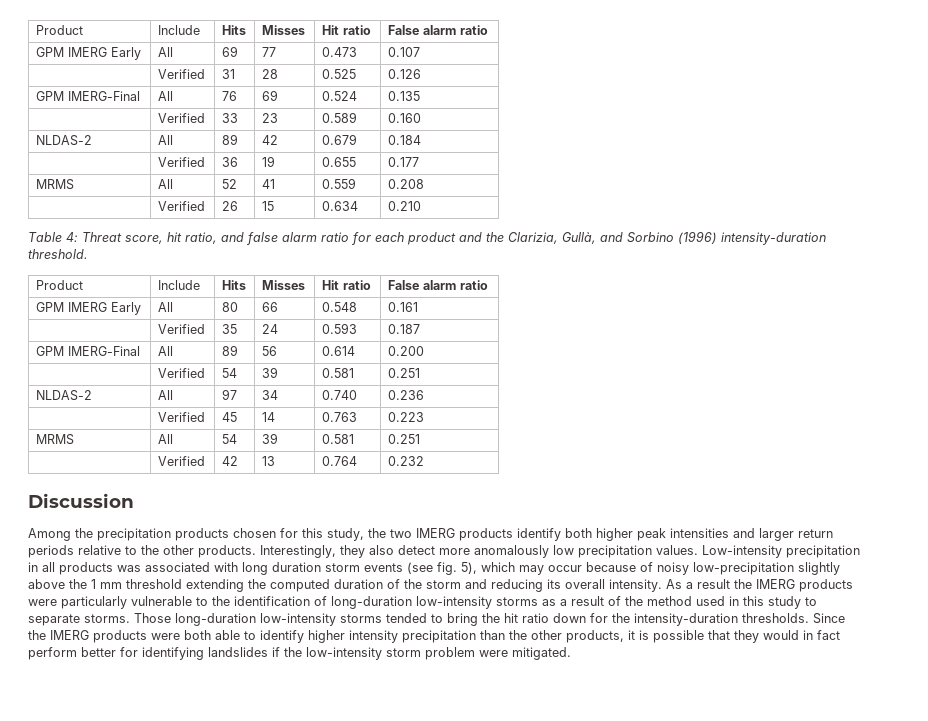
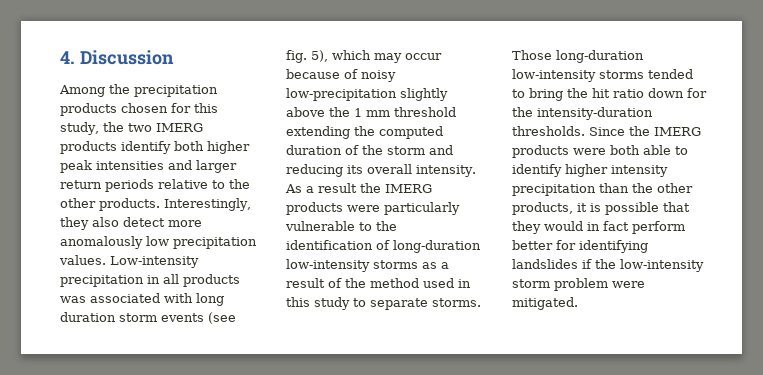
[35,25,83,35] [157,25,200,35] [221,25,246,35] [261,25,305,35] [321,25,371,35] [387,25,488,35] [35,47,141,60] [157,47,173,57] [221,46,238,57] [261,47,276,57] [321,47,357,57] [387,47,420,57] [157,69,205,79] [221,69,235,79] [261,69,278,79] [321,69,356,79] [387,69,421,79] [35,91,140,101] [157,91,173,101] [221,91,237,101] [261,90,278,101] [321,91,357,101] [387,91,420,101] [157,113,205,123] [221,113,238,123] [261,113,278,123] [321,112,357,123] [387,113,421,123] [35,135,92,146] [157,135,173,145] [221,134,238,145] [261,135,278,145] [321,134,357,145] [387,135,421,145] [157,157,205,167] [221,157,238,167] [261,156,275,167] [321,157,356,167] [387,157,419,167] [35,179,74,190] [157,179,173,189] [221,179,237,189] [261,179,275,189] [321,178,356,189] [387,179,424,189] [157,201,205,211] [221,201,238,211] [261,201,274,211] [321,201,358,211] [387,201,421,211] [28,231,826,245] [28,249,88,259] [35,280,83,290] [157,280,200,290] [221,280,246,290] [261,280,305,290] [321,280,371,290] [387,280,488,290] [35,302,141,315] [157,302,173,312] [221,302,238,312] [261,302,278,312] [321,302,357,312] [387,302,418,312] [157,324,205,334] [221,324,237,334] [261,324,278,334] [321,323,357,334] [387,324,420,334] [35,346,140,356] [157,346,173,356] [221,345,238,356] [261,346,277,356] [321,346,355,356] [387,346,424,356] [157,368,205,378] [221,368,237,378] [261,367,278,378] [321,368,354,378] [387,368,420,378] [35,390,92,401] [157,390,173,400] [221,389,237,400] [261,390,278,400] [321,390,357,400] [387,390,424,400] [157,412,205,422] [221,412,237,422] [261,412,275,422] [321,412,357,422] [387,412,424,422] [35,434,74,445] [157,434,173,444] [221,434,237,444] [261,433,278,444] [321,434,354,444] [387,434,420,444] [157,456,205,466] [221,456,238,466] [261,456,275,466] [321,456,357,466] [387,456,424,466] Product | Include | Hits | Misses | Hit ratio | False alarm ratio // GPM IMERG Early | All | 69 | 77 | 0.473 | 0.107 // | Verified | 31 | 28 | 0.525 | 0.126 // GPM IMERG-Final | All | 76 | 69 | 0.524 | 0.135 // | Verified | 33 | 23 | 0.589 | 0.160 // NLDAS-2 | All | 89 | 42 | 0.679 | 0.184 // | Verified | 36 | 19 | 0.655 | 0.177 // MRMS | All | 52 | 41 | 0.559 | 0.208 // | Verified | 26 | 15 | 0.634 | 0.210 // Table 4: Threat score, hit ratio, and false alarm ratio for each product and the Clarizia, Gullà, and Sorbino (1996) intensity-duration threshold. // Product | Include | Hits | Misses | Hit ratio | False alarm ratio // GPM IMERG Early | All | 80 | 66 | 0.548 | 0.161 // | Verified | 35 | 24 | 0.593 | 0.187 // GPM IMERG-Final | All | 89 | 56 | 0.614 | 0.200 // | Verified | 54 | 39 | 0.581 | 0.251 // NLDAS-2 | All | 97 | 34 | 0.740 | 0.236 // | Verified | 45 | 14 | 0.763 | 0.223 // MRMS | All | 54 | 39 | 0.581 | 0.251 // | Verified | 42 | 13 | 0.764 | 0.232 // -> [60,51,75,64] 4.

